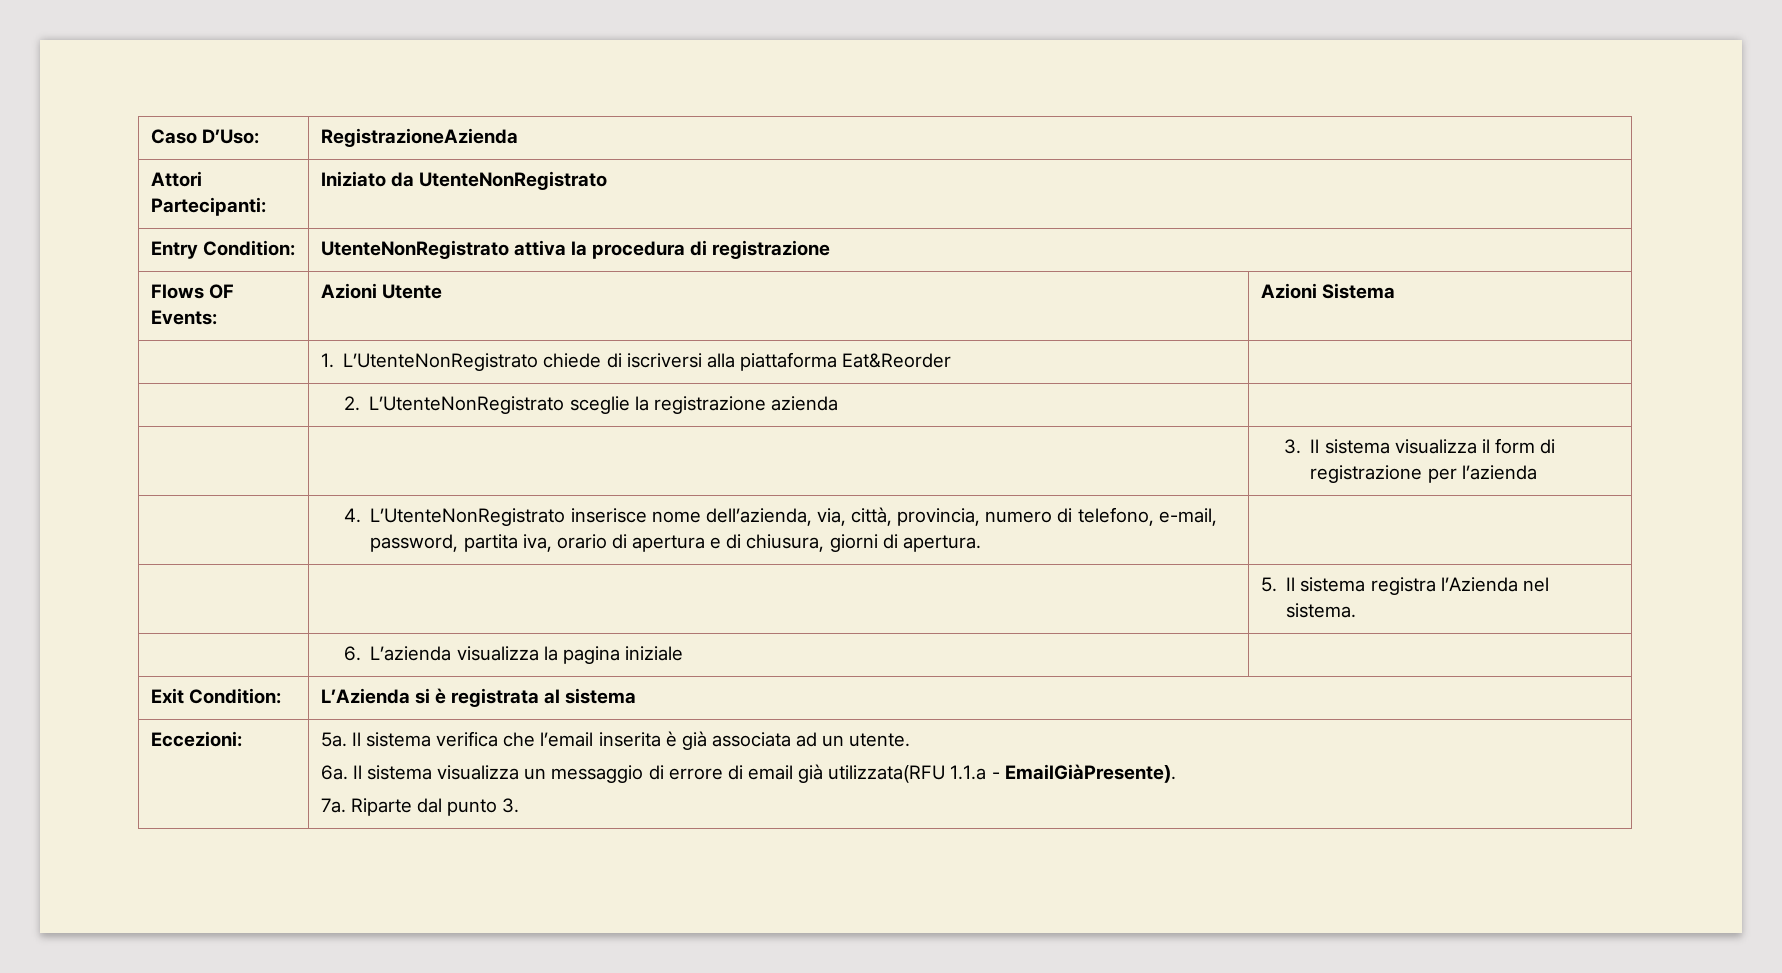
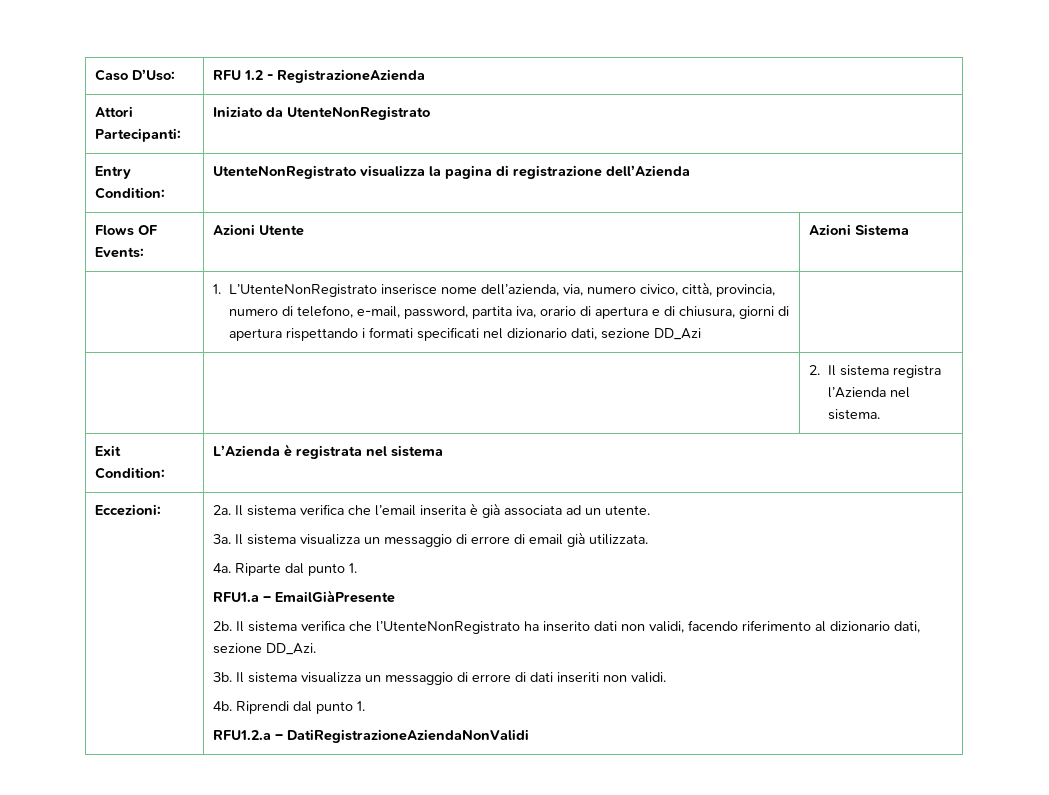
(259, 136) none -> [213,70,274,80] RFU 1.2 -
[513,240,831,259] attiva la procedura di registrazione -> [360,165,691,179] visualizza la pagina di registrazione dell’Azienda
[543,352,952,371] [343,396,838,414] [1283,438,1556,454] [1310,465,1537,483] [343,508,566,526] chiede di iscriversi alla piattaforma Eat&Reorder | // | 2. L’UtenteNonRegistrato sceglie la registrazione azienda | // | | 3. Il sistema visualizza il form di registrazione per l’azienda // | 4. L’UtenteNonRegistrato -> (377, 290) none
(846, 517) none -> [586,284,678,296] numero civico,
[902,535,981,552] [1260,577,1277,592] apertura. | // | | 5. -> [228,327,701,341] [809,365,821,375] apertura rispettando i formati specificati nel dizionario dati, sezione DD_Azi | // | | 2.
[343,646,683,664] // | 6. L’azienda visualizza la pagina iniziale | -> (880, 414) none
[414,688,430,704] si -> (281, 451) none
[544,689,561,704] al -> [366,446,388,457] nel
[320,732,347,747] 5a. -> [213,505,232,515] 2a.
[320,765,348,780] 6a. -> [213,534,232,544] 3a.
[828,764,1176,783] [320,798,520,816] utilizzata(RFU 1.1.a - EmailGiàPresente). // 7a. Riparte dal punto 3. -> [589,534,649,545] [213,563,358,576] [213,590,396,603] [213,620,921,634] [213,643,317,655] [213,672,667,685] [213,701,366,714] [213,729,530,743] utilizzata. // 4a. Riparte dal punto 1. // RFU1.a – EmailGiàPresente // 2b. Il sistema verifica che l’UtenteNonRegistrato ha inserito dati non validi, facendo riferimento al dizionario dati, sezione DD_Azi. // 3b. Il sistema visualizza un messaggio di errore di dati inseriti non validi. // 4b. Riprendi dal punto 1. // RFU1.2.a – DatiRegistrazioneAziendaNonValidi

